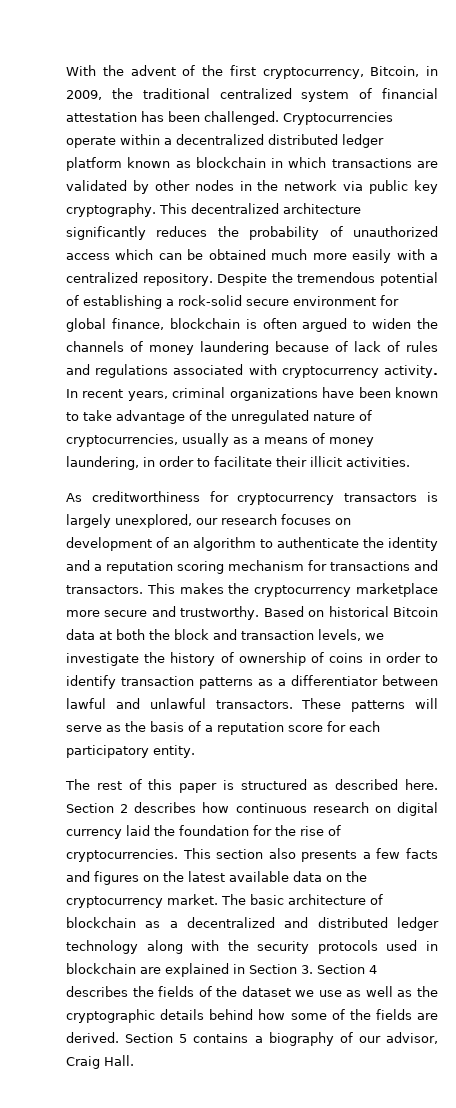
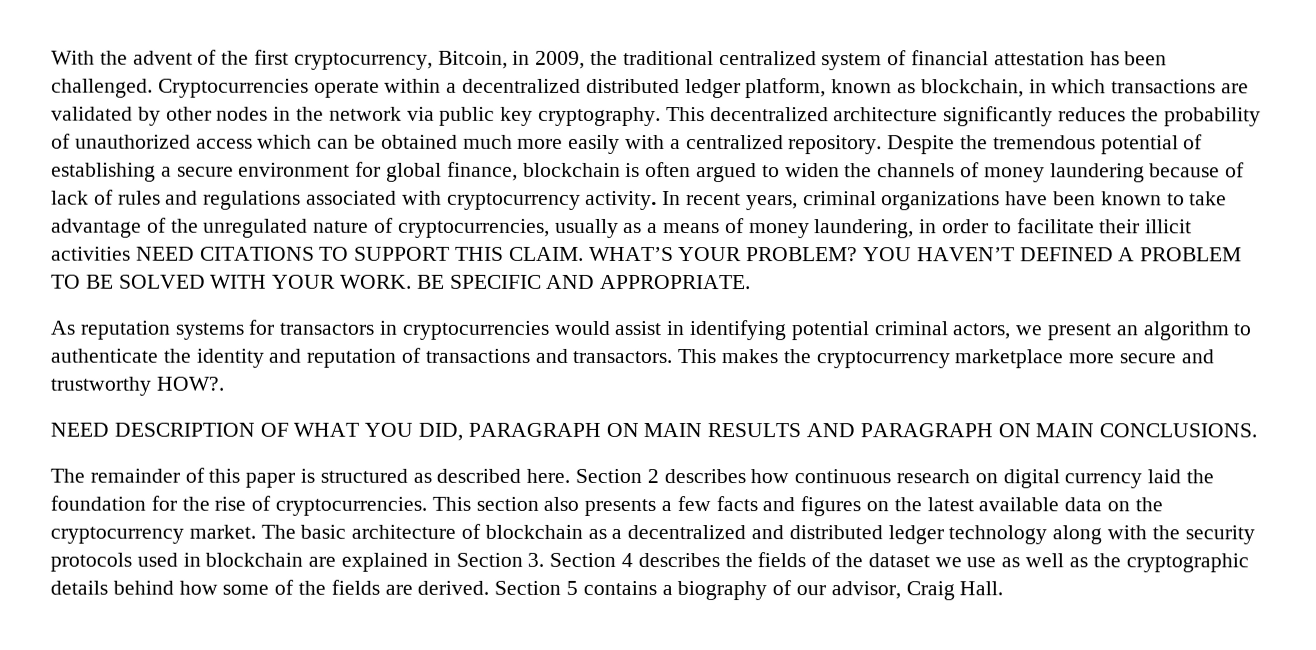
[66,157,122,171] platform -> [745,78,827,99] platform,
[195,157,266,168] blockchain -> [920,79,1024,98] blockchain,
[178,295,242,306] rock-solid -> (172, 171) none
[346,457,410,467] [66,491,439,505] [66,514,351,528] [66,537,169,551] activities. // As creditworthiness for cryptocurrency transactors is largely unexplored, our research focuses on development of -> [51,246,1243,262] [51,274,752,290] [50,319,1113,341] activities NEED CITATIONS TO SUPPORT THIS CLAIM. WHAT’S YOUR PROBLEM? YOU HAVEN’T DEFINED A PROBLEM TO BE SOLVED WITH YOUR WORK. BE SPECIFIC AND APPROPRIATE. // As reputation systems for transactors in cryptocurrencies would assist in identifying potential criminal actors, we present
[94,560,327,574] a reputation scoring mechanism for -> [306,347,422,368] reputation of
[180,606,438,620] [66,629,384,641] [66,652,439,666] [66,675,438,689] [66,698,438,712] [66,721,380,735] [66,745,195,758] [65,779,122,790] trustworthy. Based on historical Bitcoin data at both the block and transaction levels, we investigate the history of ownership of coins in order to identify transaction patterns as a differentiator between lawful and unlawful transactors. These patterns will serve as the basis of a reputation score for each participatory entity. // The rest -> [50,376,224,396] [50,422,1258,441] [50,468,180,483] trustworthy HOW?. // NEED DESCRIPTION OF WHAT YOU DID, PARAGRAPH ON MAIN RESULTS AND PARAGRAPH ON MAIN CONCLUSIONS. // The remainder

